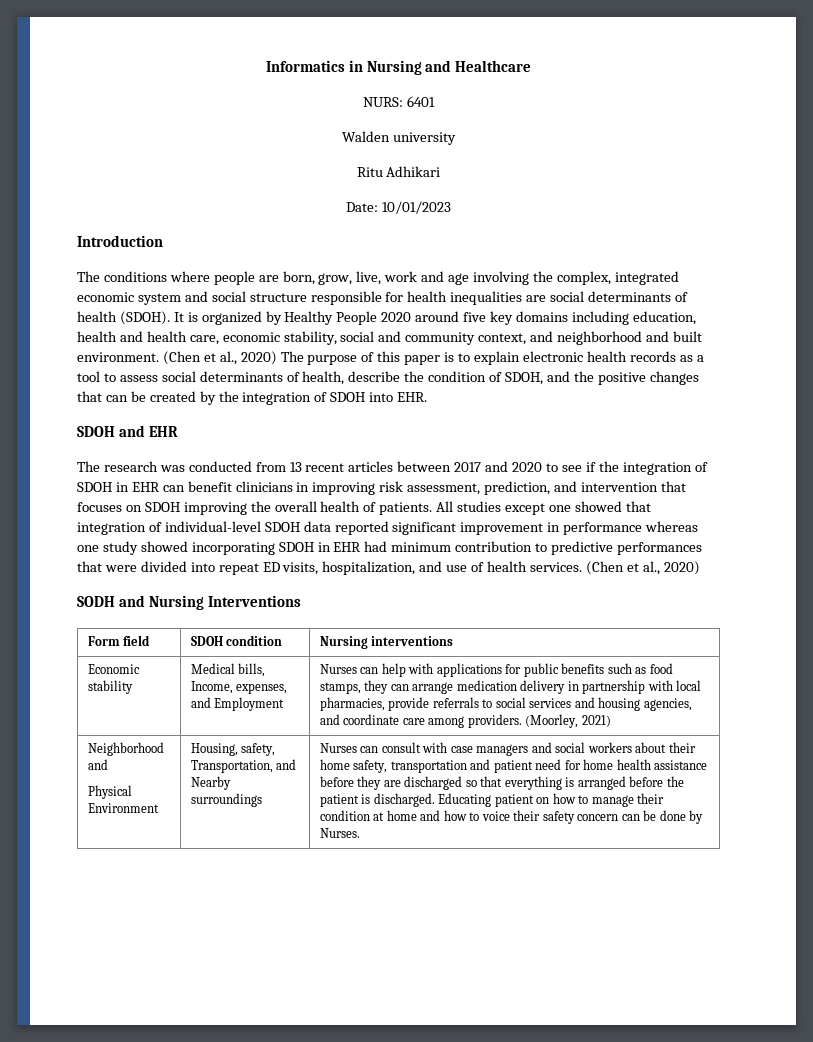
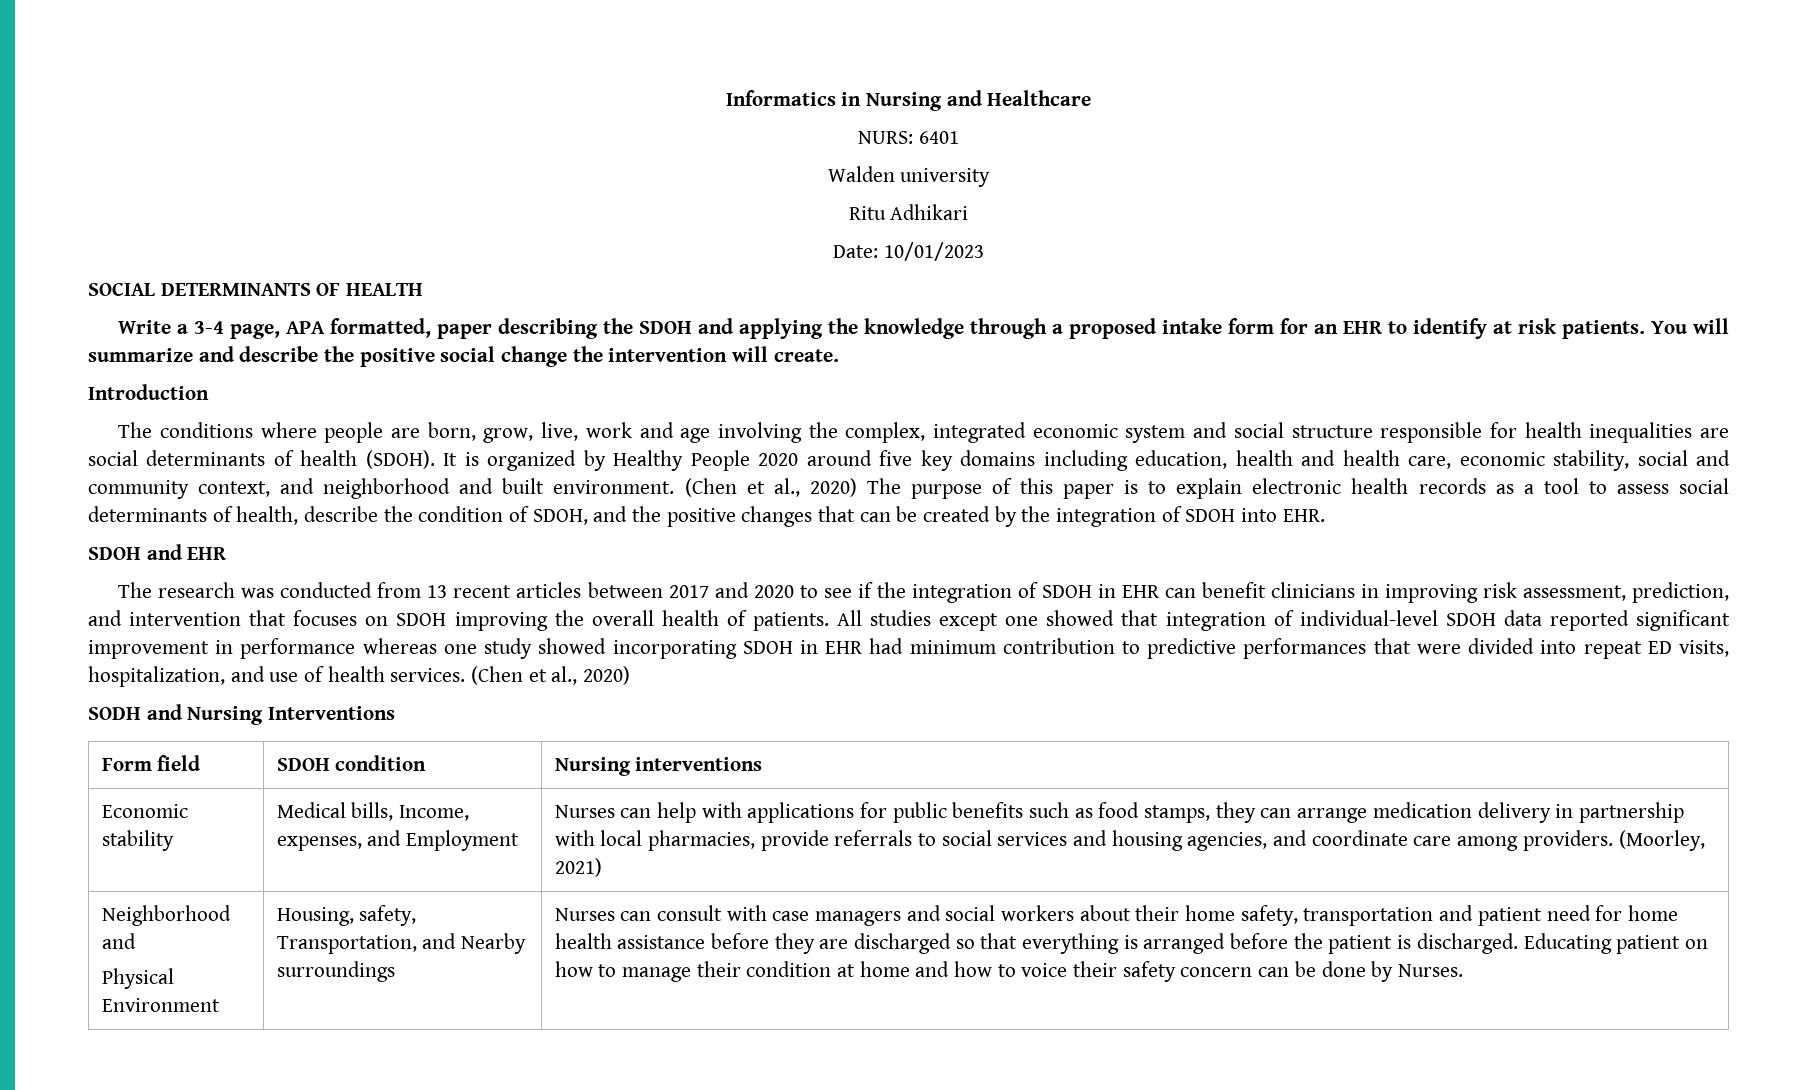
(451, 207) none -> [88,283,424,296] [118,318,1729,339] [88,346,839,367] // SOCIAL DETERMINANTS OF HEALTH // Write a 3-4 page, APA formatted, paper describing the SDOH and applying the knowledge through a proposed intake form for an EHR to identify at risk patients. You will summarize and describe the positive social change the intervention will create.

